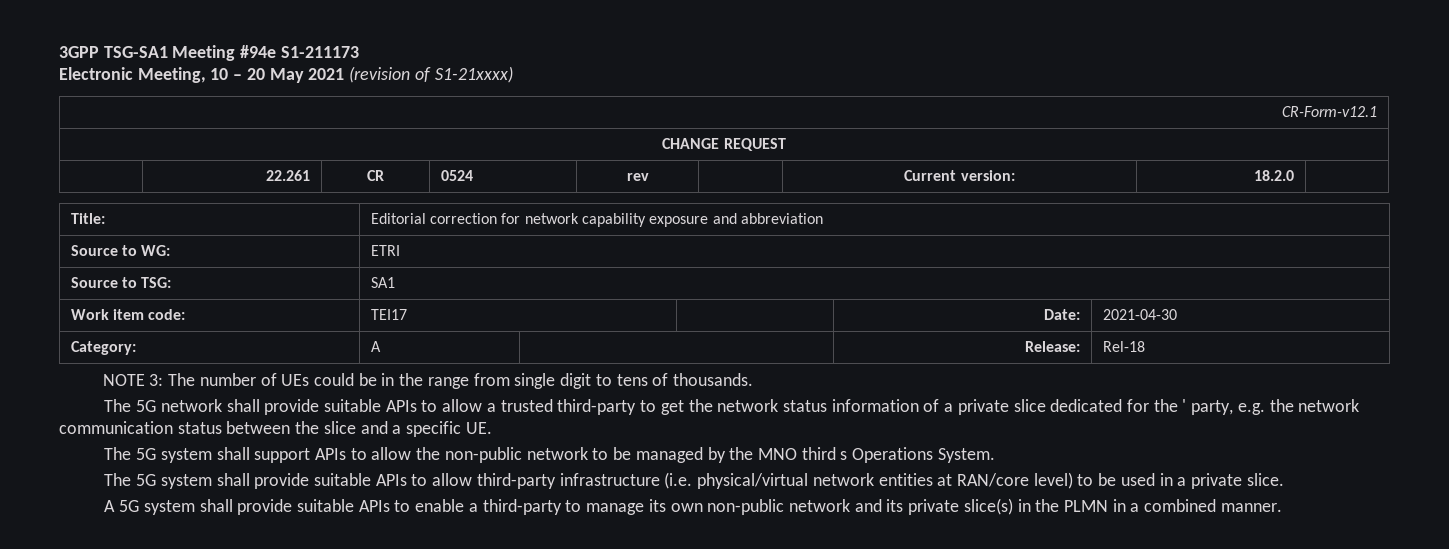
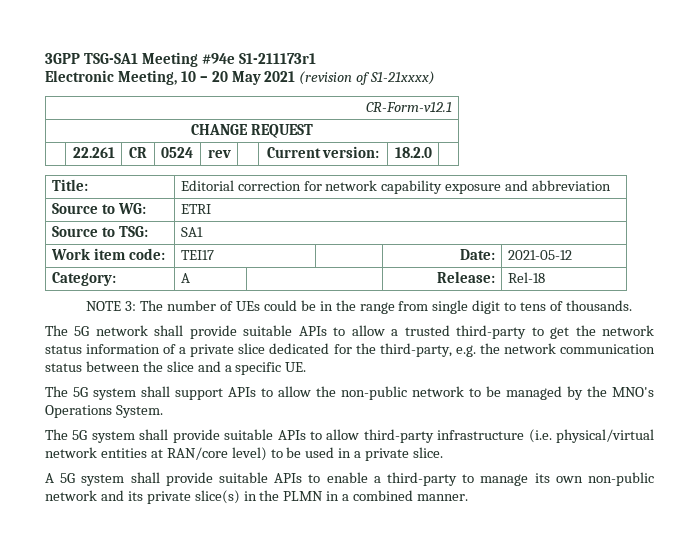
[280,46,359,58] S1-211173 -> [238,53,316,64] S1-211173r1
[1102,309,1177,320] 2021-04-30 -> [507,250,572,260] 2021-05-12
[1182,399,1234,415] ' party, -> [379,343,452,357] third-party,
[757,447,848,460] MNO third s -> [612,387,654,397] MNO's

